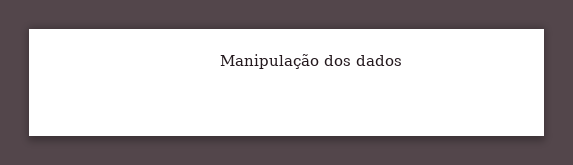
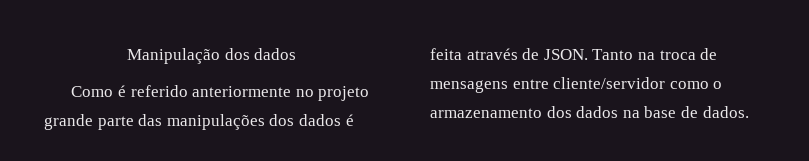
(402, 60) none -> [71,85,370,101] [44,114,354,130] [430,48,718,60] [430,77,723,93] [430,106,749,118] // Como é referido anteriormente no projeto grande parte das manipulações dos dados é feita através de JSON. Tanto na troca de mensagens entre cliente/servidor como o armazenamento dos dados na base de dados.

